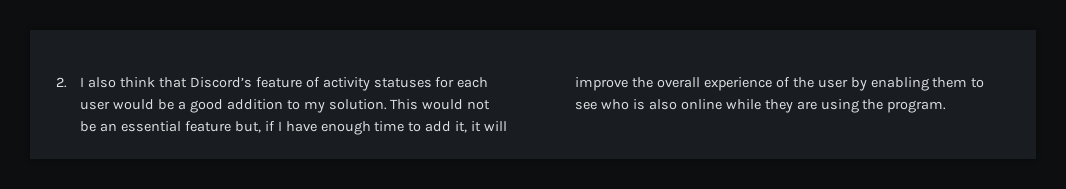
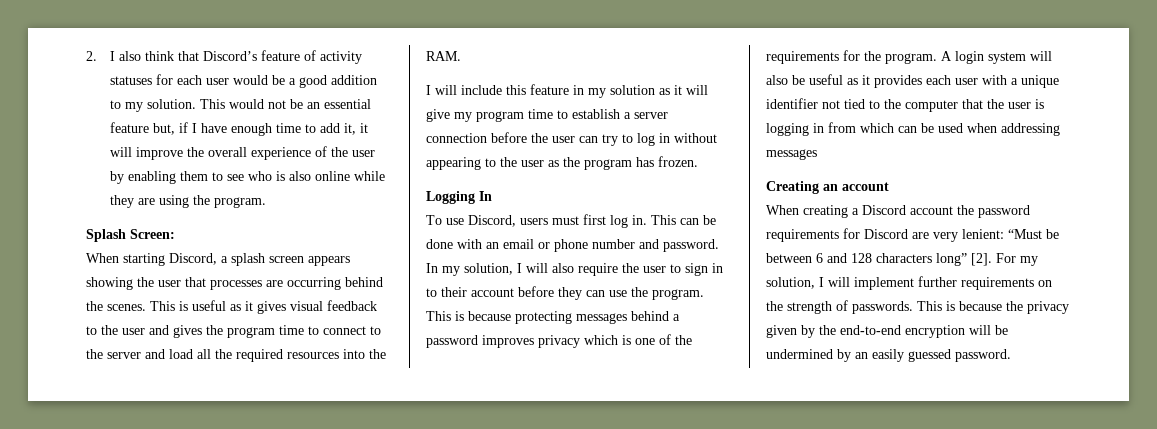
(947, 106) none -> [86,229,175,242] [86,253,350,266] [86,277,383,290] [86,300,377,314] [86,325,381,338] [86,349,386,362] [426,51,461,61] [426,84,708,98] [426,109,668,122] [426,132,717,146] [426,156,698,170] [426,191,492,204] [426,214,716,228] [426,239,719,252] [426,263,723,276] [426,286,704,300] [426,311,680,324] [426,334,692,348] [766,50,1052,64] [766,74,1059,88] [766,98,1044,112] [766,122,1060,136] [766,149,817,160] [766,181,889,194] [766,205,1030,218] [766,228,1059,242] [766,253,1038,266] [766,276,1052,290] [766,300,1069,314] [766,325,1008,338] [766,349,1011,362] // Splash Screen: // When starting Discord, a splash screen appears showing the user that processes are occurring behind the scenes. This is useful as it gives visual feedback to the user and gives the program time to connect to the server and load all the required resources into the RAM. // I will include this feature in my solution as it will give my program time to establish a server connection before the user can try to log in without appearing to the user as the program has frozen. // Logging In // To use Discord, users must first log in. This can be done with an email or phone number and password. In my solution, I will also require the user to sign in to their account before they can use the program. This is because protecting messages behind a password improves privacy which is one of the requirements for the program. A login system will also be useful as it provides each user with a unique identifier not tied to the computer that the user is logging in from which can be used when addressing messages // Creating an account // When creating a Discord account the password requirements for Discord are very lenient: “Must be between 6 and 128 characters long” [2]. For my solution, I will implement further requirements on the strength of passwords. This is because the privacy given by the end-to-end encryption will be undermined by an easily guessed password.

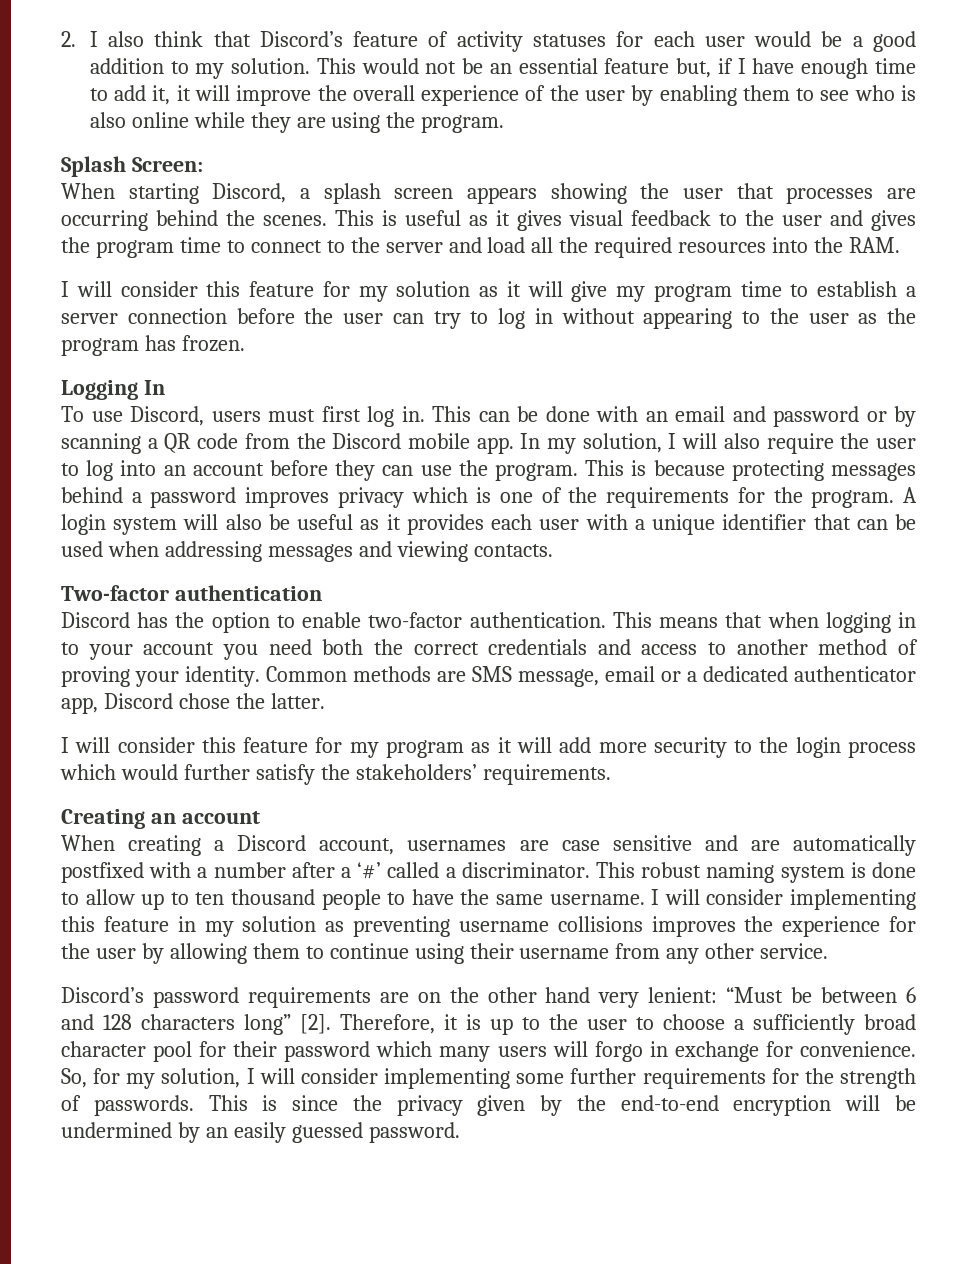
[461,84,584,95] include this feature in -> [120,281,350,297] consider this feature for
[538,239,719,252] or phone number and password. -> [732,406,916,427] [61,433,514,454] and password or by scanning a QR code from the Discord mobile app.
[685,263,723,276] [426,287,467,297] sign in to their -> [86,460,186,481] log into an
[822,99,1044,112] [766,122,894,136] not tied to the computer that the user is logging in from which -> [813,514,851,530] that
(817, 154) none -> [358,541,553,562] [61,585,322,601] [61,612,917,633] [61,639,918,660] [61,666,916,687] [61,693,325,714] [61,737,916,758] [60,764,611,785] and viewing contacts. // Two-factor authentication // Discord has the option to enable two-factor authentication. This means that when logging in to your account you need both the correct credentials and access to another method of proving your identity. Common methods are SMS message, email or a dedicated authenticator app, Discord chose the latter. // I will consider this feature for my program as it will add more security to the login process which would further satisfy the stakeholders’ requirements.
[910,205,1030,218] [766,228,929,242] account the password requirements for Discord are -> [319,835,916,856] [61,862,917,883] [61,889,917,910] [61,916,917,937] [61,943,829,964] [61,987,591,1008] account, usernames are case sensitive and are automatically postfixed with a number after a ‘#’ called a discriminator. This robust naming system is done to allow up to ten thousand people to have the same username. I will consider implementing this feature in my solution as preventing username collisions improves the experience for the user by allowing them to continue using their username from any other service. // Discord’s password requirements are on the other hand
[996,253,1038,266] [766,277,914,290] For my solution, I will implement -> [340,1014,916,1035] [61,1041,917,1062] [61,1068,565,1089] Therefore, it is up to the user to choose a sufficiently broad character pool for their password which many users will forgo in exchange for convenience. So, for my solution, I will consider implementing some
[1038,280,1052,287] on -> [771,1068,799,1084] for
[959,301,1002,311] because -> [292,1095,339,1111] since

